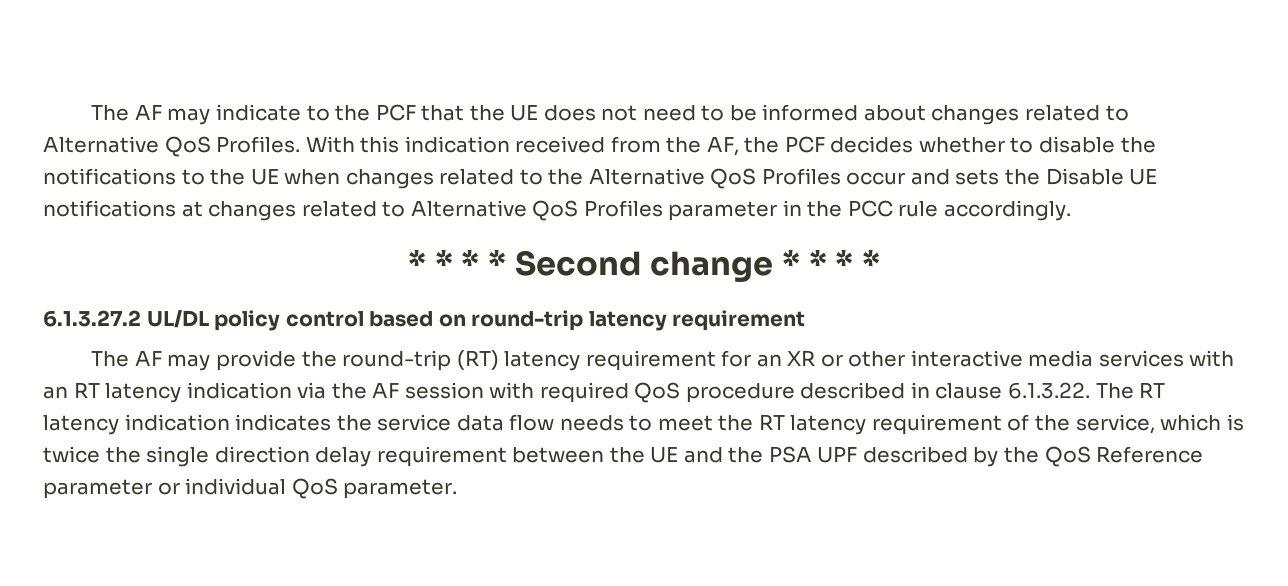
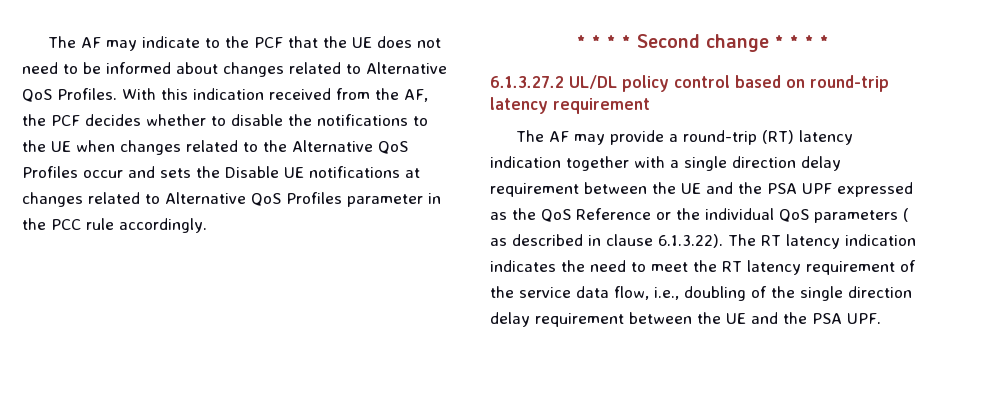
[301,351,337,367] the -> [668,134,678,142] a
[585,350,1235,371] [43,382,795,403] requirement for an XR or other interactive media services with an RT latency indication via the AF session with required QoS procedure -> [490,156,841,171] [490,182,913,197] [490,208,909,223] [490,238,507,246] indication together with a single direction delay requirement between the UE and the PSA UPF expressed as the QoS Reference or the individual QoS parameters ( as
[1008,382,1091,399] 6.1.3.22. -> [658,234,723,248] 6.1.3.22).
[377,414,624,431] service data flow needs -> [590,260,626,272] need
[1075,414,1244,434] [43,446,100,463] service, which is twice -> [519,286,767,301] service data flow, i.e., doubling of
[817,446,1204,467] [43,478,458,499] UPF described by the QoS Reference parameter or individual QoS parameter. -> [847,313,881,324] UPF.

